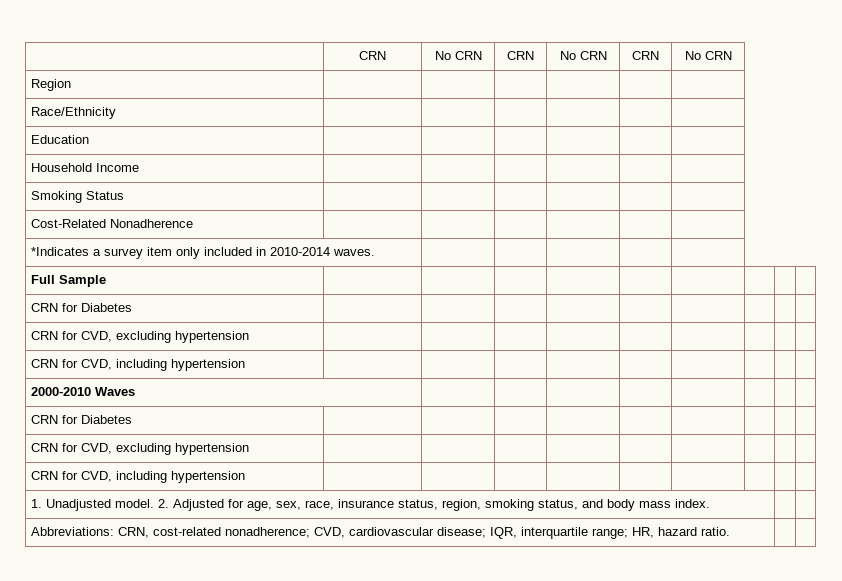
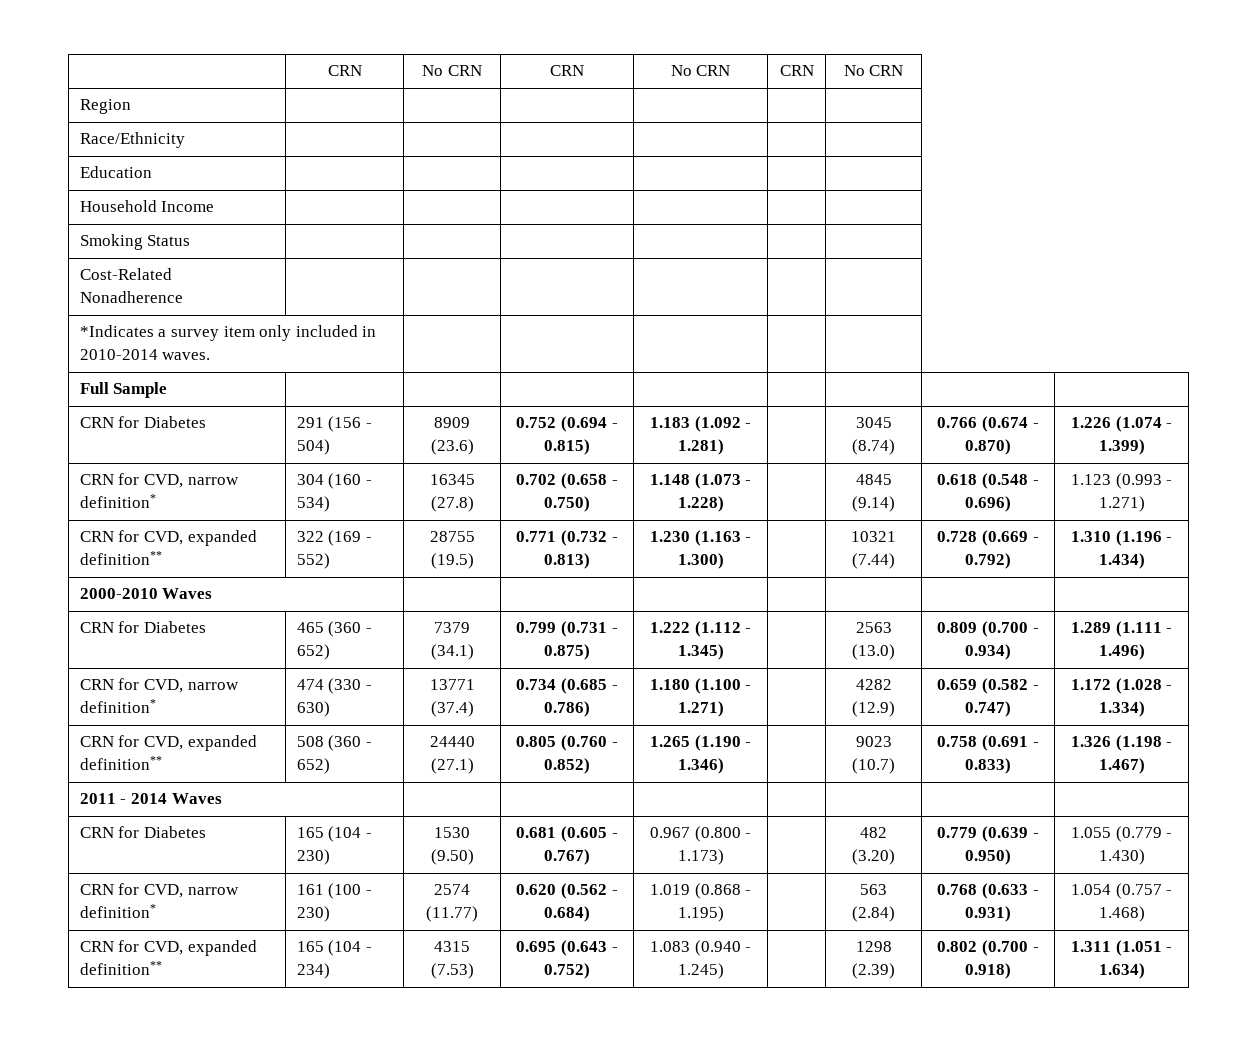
[31,303,133,312] [31,331,250,343] [31,359,246,371] | // CRN for Diabetes | | | | | | | | | // CRN for CVD, excluding hypertension | | | | | | | | | // CRN for CVD, including hypertension | | | | | | | | | -> [79,416,207,428] [296,416,373,432] [296,439,330,455] [434,417,470,428] [430,439,474,455] [516,416,618,432] [544,439,590,455] [649,416,752,432] [677,439,724,455] [855,417,892,428] [852,439,895,455] [937,416,1039,432] [965,439,1011,455] [1070,416,1173,432] [1098,439,1145,455] [79,473,239,488] [79,494,156,508] [296,473,373,489] [296,496,330,512] [429,474,475,485] [430,496,474,512] [516,473,618,489] [544,496,590,512] [649,473,752,489] [677,496,724,512] [855,474,892,485] [852,496,895,512] [937,473,1039,489] [965,496,1011,512] [1070,473,1173,489] [1098,496,1145,512] [79,530,257,546] [79,551,162,565] [296,530,373,546] [296,553,330,569] [429,531,475,542] [430,553,474,569] [516,530,618,546] [544,553,590,569] [649,530,752,546] [677,553,724,569] [851,531,896,542] [852,553,895,569] [937,530,1039,546] [965,553,1011,569] [1070,530,1173,546] [1098,553,1145,569] // CRN for Diabetes | 291 (156 - 504) | 8909 (23.6) | 0.752 (0.694 - 0.815) | 1.183 (1.092 - 1.281) | | 3045 (8.74) | 0.766 (0.674 - 0.870) | 1.226 (1.074 - 1.399) // CRN for CVD, narrow definition* | 304 (160 - 534) | 16345 (27.8) | 0.702 (0.658 - 0.750) | 1.148 (1.073 - 1.228) | | 4845 (9.14) | 0.618 (0.548 - 0.696) | 1.123 (0.993 - 1.271) // CRN for CVD, expanded definition** | 322 (169 - 552) | 28755 (19.5) | 0.771 (0.732 - 0.813) | 1.230 (1.163 - 1.300) | | 10321 (7.44) | 0.728 (0.669 - 0.792) | 1.310 (1.196 - 1.434)
[31,415,133,424] [31,443,250,455] [31,471,246,483] [31,499,711,511] [31,527,731,539] | // CRN for Diabetes | | | | | | | | | // CRN for CVD, excluding hypertension | | | | | | | | | // CRN for CVD, including hypertension | | | | | | | | | // 1. Unadjusted model. 2. Adjusted for age, sex, race, insurance status, region, smoking status, and body mass index. | | // Abbreviations: CRN, cost-related nonadherence; CVD, cardiovascular disease; IQR, interquartile range; HR, hazard ratio. | | -> [79,621,207,633] [296,621,373,637] [296,644,330,660] [434,622,470,633] [430,644,474,660] [516,621,618,637] [544,644,590,660] [649,621,752,637] [677,644,724,660] [855,622,892,633] [852,644,895,660] [937,621,1039,637] [965,644,1011,660] [1070,621,1173,637] [1098,644,1145,660] [79,678,239,693] [79,699,156,713] [296,678,373,694] [296,701,330,717] [429,679,475,690] [430,701,474,717] [516,678,618,694] [544,701,590,717] [649,678,752,694] [677,701,724,717] [855,679,892,690] [852,701,895,717] [937,678,1039,694] [965,701,1011,717] [1070,678,1173,694] [1098,701,1145,717] [79,735,257,751] [79,756,162,770] [296,735,373,751] [296,758,330,774] [429,736,475,747] [430,758,474,774] [516,735,618,751] [544,758,590,774] [649,735,752,751] [677,758,724,774] [855,736,892,747] [852,758,895,774] [937,735,1039,751] [965,758,1011,774] [1070,735,1173,751] [1098,758,1145,774] [79,793,222,804] [79,826,207,838] [296,826,373,842] [296,849,330,865] [434,827,470,838] [430,849,474,865] [516,826,618,842] [544,849,590,865] [649,826,752,842] [677,849,724,865] [860,827,887,838] [852,849,895,865] [937,826,1039,842] [965,849,1011,865] [1070,826,1173,842] [1098,849,1145,865] [79,883,239,898] [79,904,156,918] [296,883,373,899] [296,906,330,922] [434,884,470,895] [426,906,478,922] [516,883,618,899] [544,906,590,922] [649,883,752,899] [677,906,724,922] [860,884,887,895] [852,906,895,922] [937,883,1039,899] [965,906,1011,922] [1070,883,1173,899] [1098,906,1145,922] [79,940,257,956] [79,961,162,975] [296,940,373,956] [296,963,330,979] [434,941,470,952] [430,963,474,979] [516,940,618,956] [544,963,590,979] [649,940,752,956] [677,963,724,979] [855,941,892,952] [852,963,895,979] [937,940,1039,956] [965,963,1011,979] [1070,940,1173,956] [1098,963,1145,979] // CRN for Diabetes | 465 (360 - 652) | 7379 (34.1) | 0.799 (0.731 - 0.875) | 1.222 (1.112 - 1.345) | | 2563 (13.0) | 0.809 (0.700 - 0.934) | 1.289 (1.111 - 1.496) // CRN for CVD, narrow definition* | 474 (330 - 630) | 13771 (37.4) | 0.734 (0.685 - 0.786) | 1.180 (1.100 - 1.271) | | 4282 (12.9) | 0.659 (0.582 - 0.747) | 1.172 (1.028 - 1.334) // CRN for CVD, expanded definition** | 508 (360 - 652) | 24440 (27.1) | 0.805 (0.760 - 0.852) | 1.265 (1.190 - 1.346) | | 9023 (10.7) | 0.758 (0.691 - 0.833) | 1.326 (1.198 - 1.467) // 2011 - 2014 Waves | | | | | | | // CRN for Diabetes | 165 (104 - 230) | 1530 (9.50) | 0.681 (0.605 - 0.767) | 0.967 (0.800 - 1.173) | | 482 (3.20) | 0.779 (0.639 - 0.950) | 1.055 (0.779 - 1.430) // CRN for CVD, narrow definition* | 161 (100 - 230) | 2574 (11.77) | 0.620 (0.562 - 0.684) | 1.019 (0.868 - 1.195) | | 563 (2.84) | 0.768 (0.633 - 0.931) | 1.054 (0.757 - 1.468) // CRN for CVD, expanded definition** | 165 (104 - 234) | 4315 (7.53) | 0.695 (0.643 - 0.752) | 1.083 (0.940 - 1.245) | | 1298 (2.39) | 0.802 (0.700 - 0.918) | 1.311 (1.051 - 1.634)

